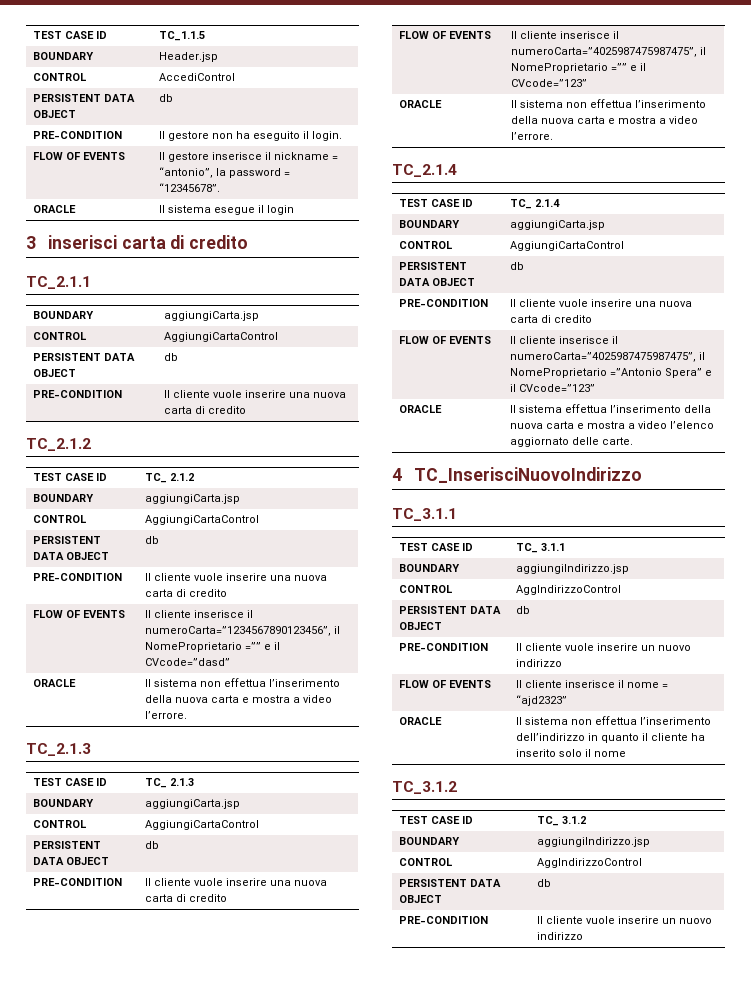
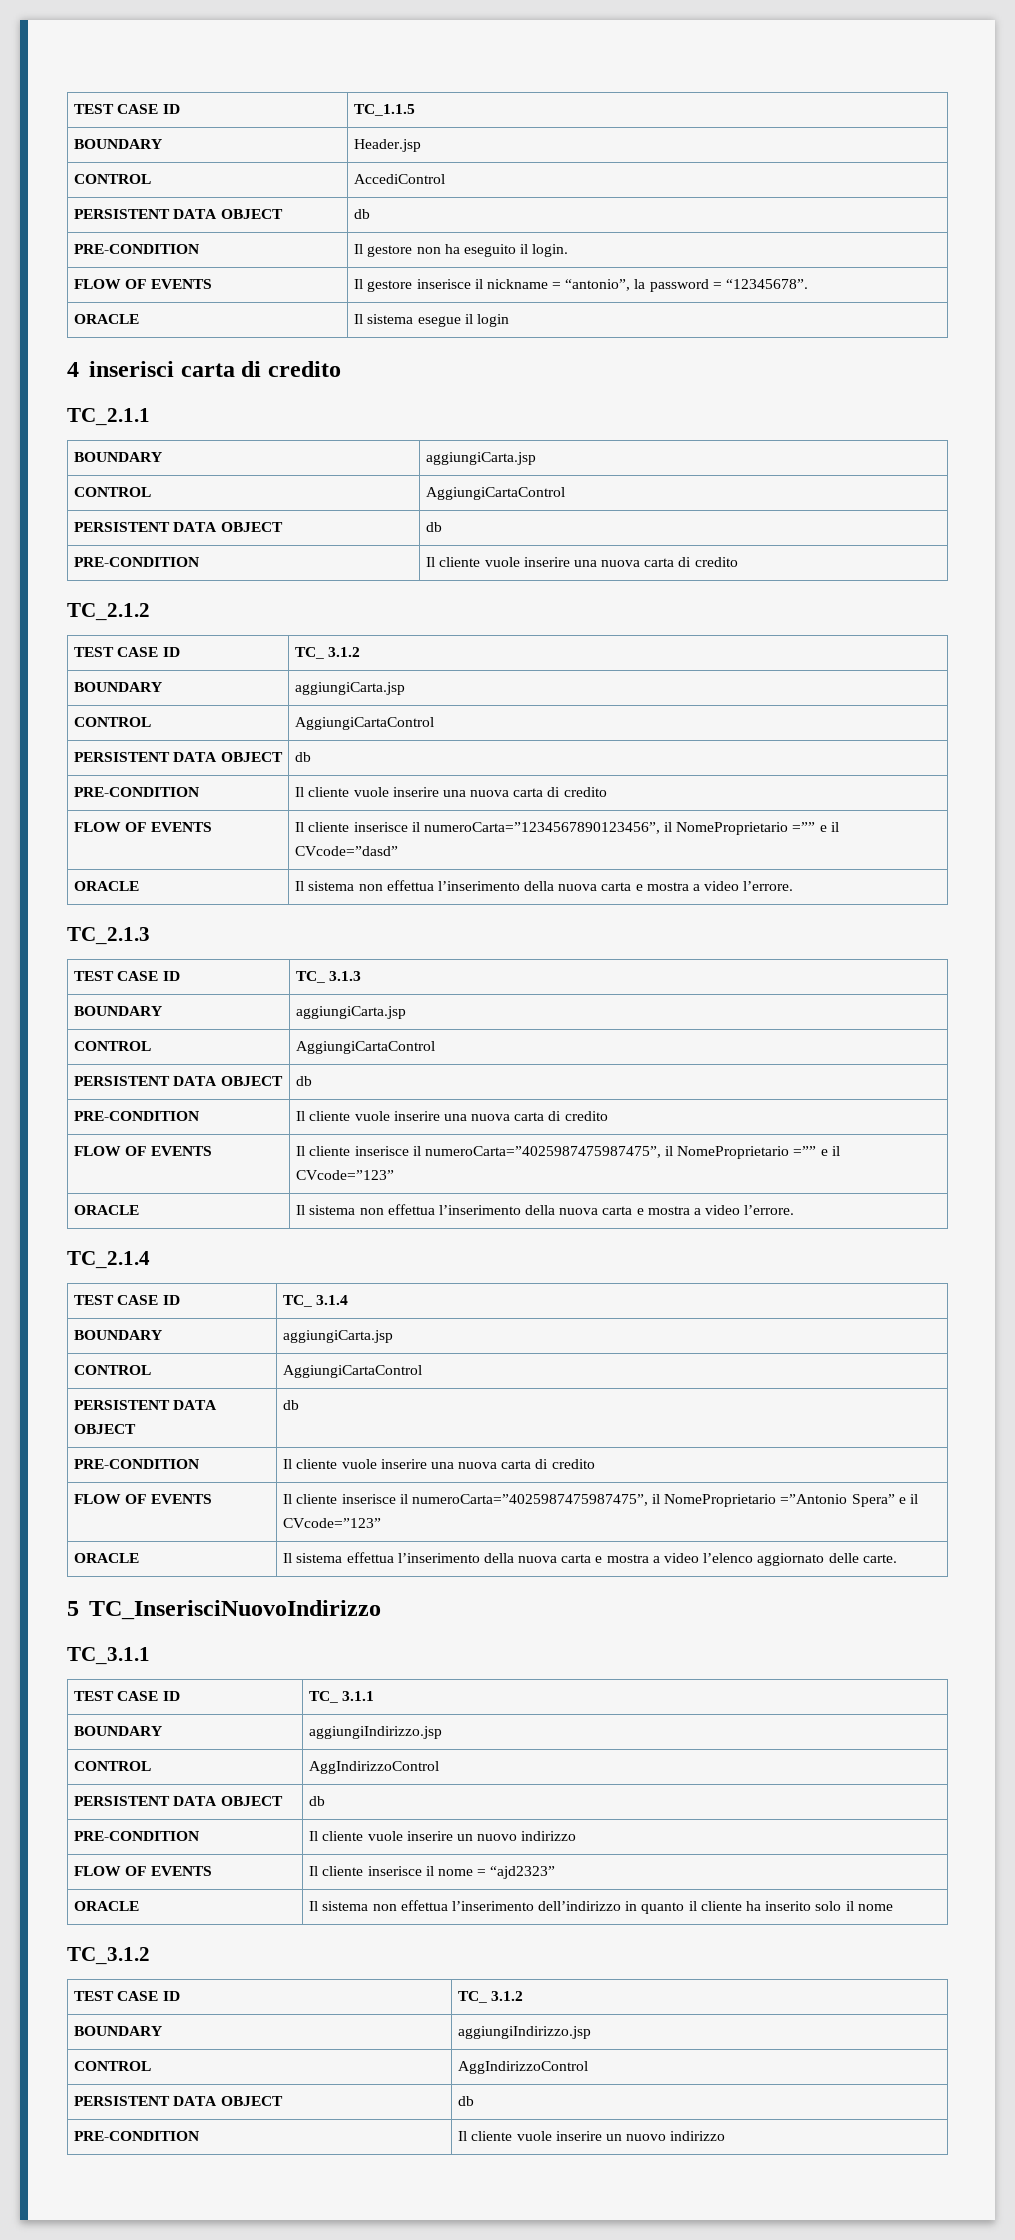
[26,236,36,249] 3 -> [67,362,79,377] 4
[170,473,195,481] 2.1.2 -> [328,647,361,657] 3.1.2
[170,778,195,786] 2.1.3 -> [329,971,362,981] 3.1.3
[535,199,561,207] 2.1.4 -> [316,1295,349,1305] 3.1.4
[392,468,402,481] 4 -> [67,1601,79,1616] 5

